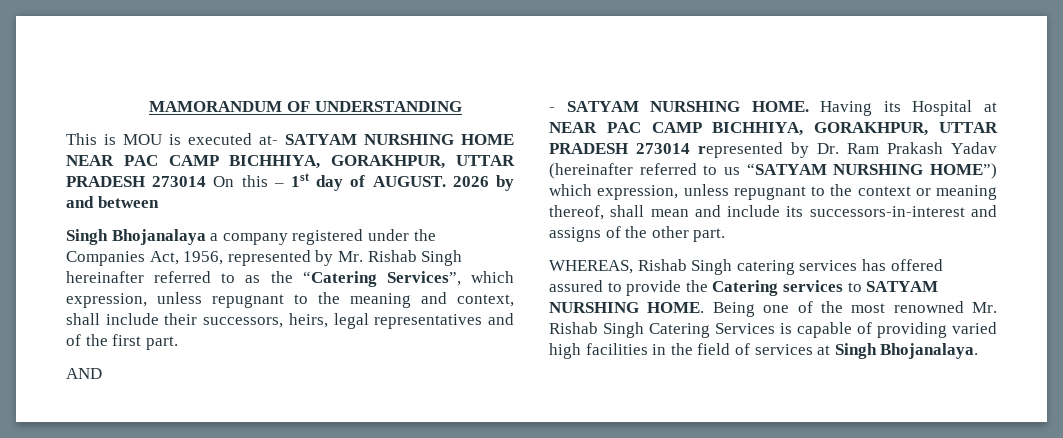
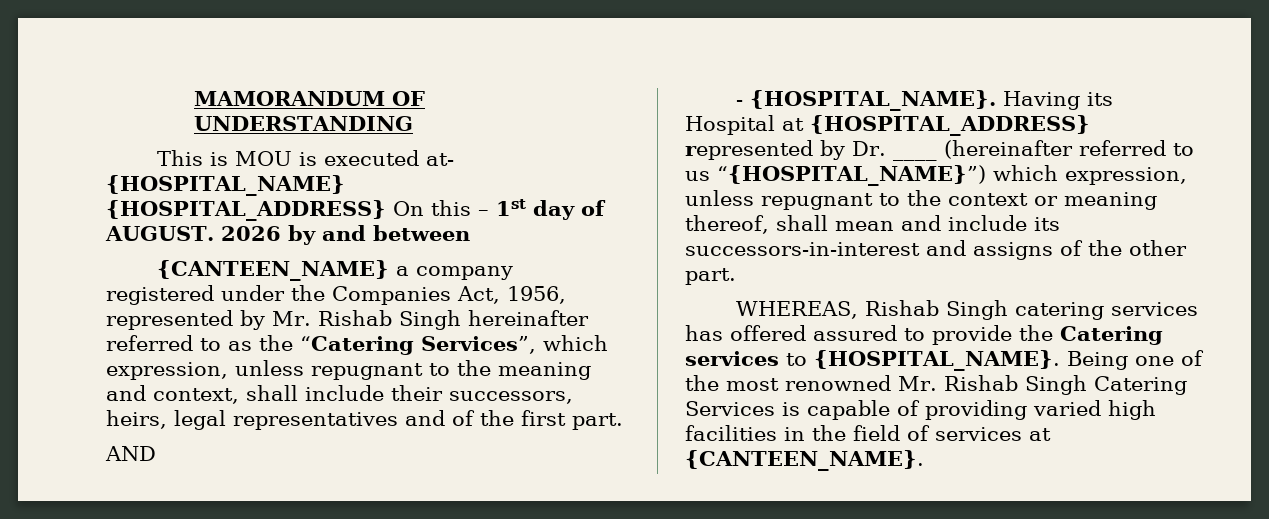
[285,134,514,145] [66,155,515,169] [66,176,207,187] SATYAM NURSHING HOME NEAR PAC CAMP BICHHIYA, GORAKHPUR, UTTAR PRADESH 273014 -> [106,175,345,196] [106,200,386,221] {HOSPITAL_NAME} {HOSPITAL_ADDRESS}
[66,229,206,245] Singh Bhojanalaya -> [157,260,390,281] {CANTEEN_NAME}
[566,101,809,112] SATYAM NURSHING HOME. -> [750,90,997,111] {HOSPITAL_NAME}.
[549,122,998,136] [549,142,997,158] NEAR PAC CAMP BICHHIYA, GORAKHPUR, UTTAR PRADESH 273014 represented by Dr. Ram Prakash Yadav -> [810,115,1090,136] [685,140,886,160] [892,156,937,161] {HOSPITAL_ADDRESS} represented by Dr. ____
[746,163,997,179] “SATYAM NURSHING HOME”) -> [717,165,986,186] “{HOSPITAL_NAME}”)
[866,281,939,292] [549,302,705,313] SATYAM NURSHING HOME. -> [814,350,1060,371] {HOSPITAL_NAME}.
[834,343,979,359] Singh Bhojanalaya. -> [685,450,924,471] {CANTEEN_NAME}.

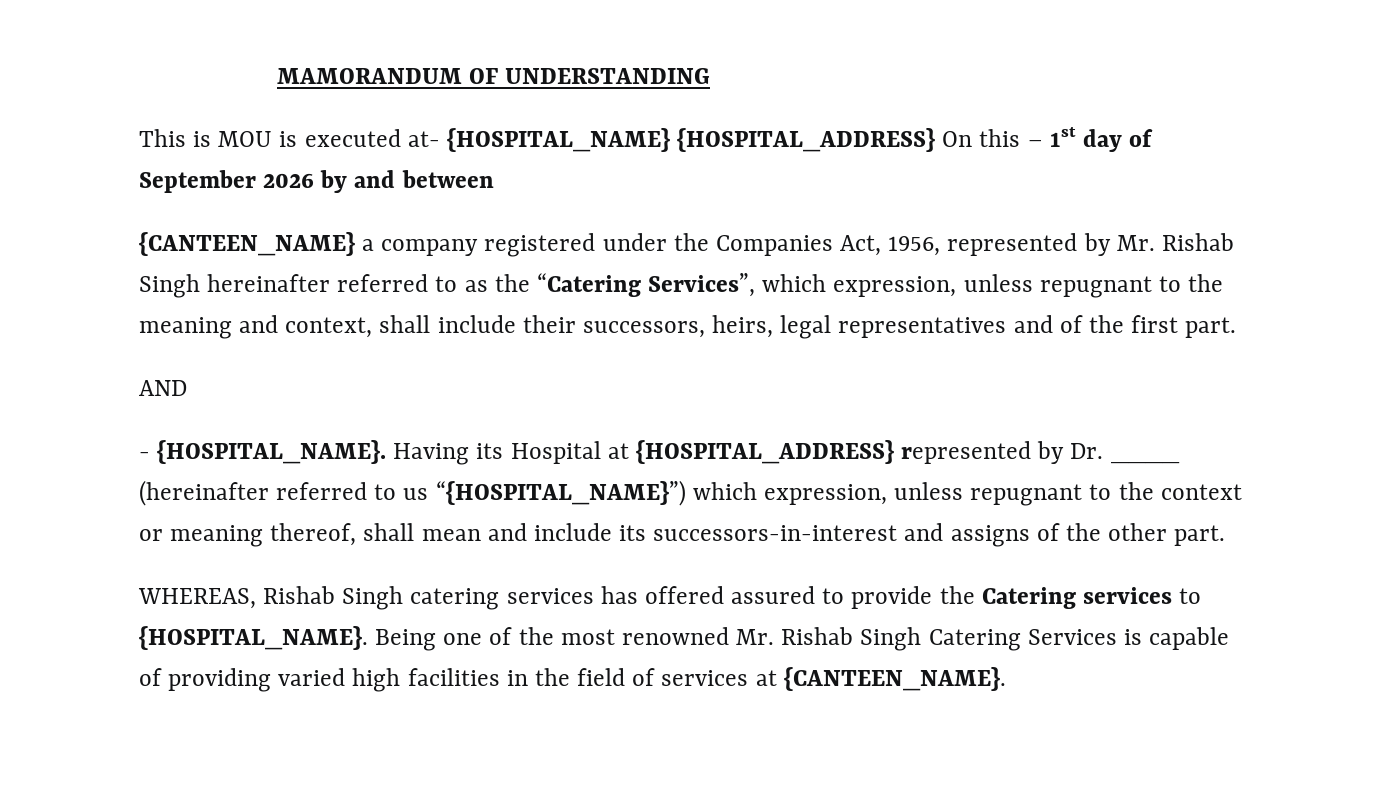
[105,226,214,241] AUGUST. -> [139,170,256,193] September

